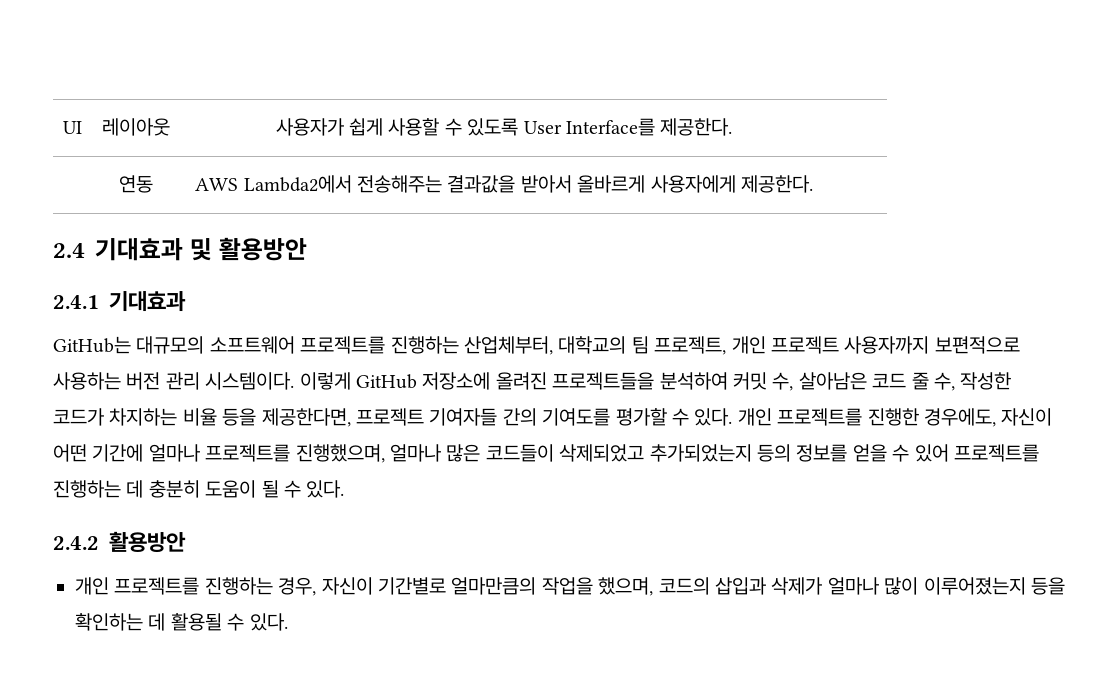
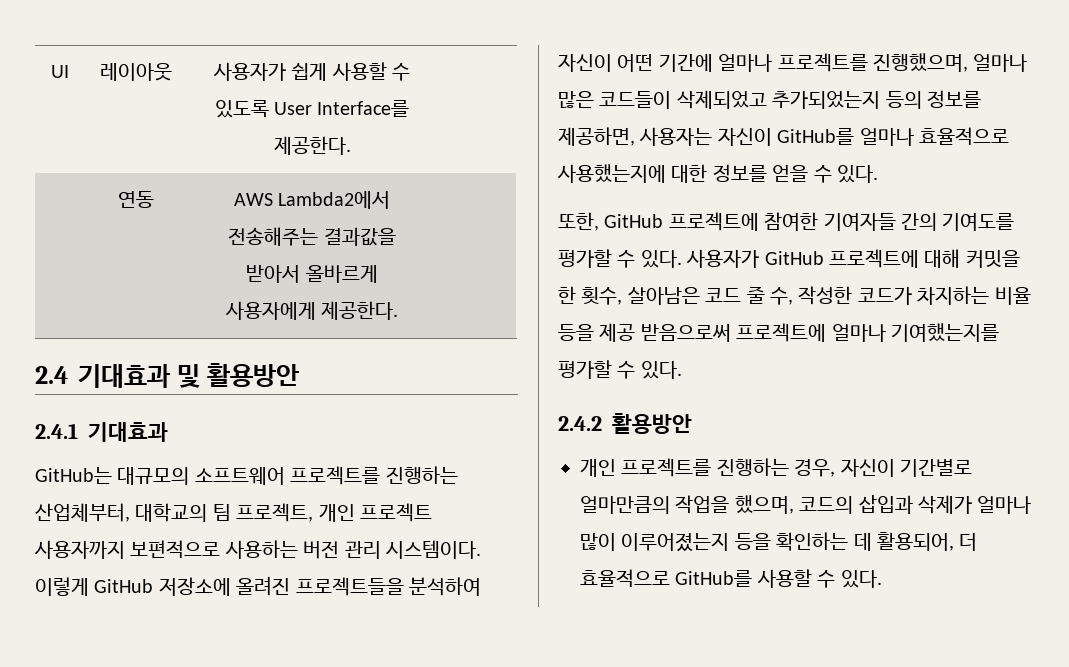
[732,372,1012,391] [53,408,996,427] 커밋 수, 살아남은 코드 줄 수, 작성한 코드가 차지하는 비율 등을 제공한다면, 프로젝트 기여자들 간의 기여도를 평가할 수 있다. 개인 프로젝트를 진행한 경우에도, -> (481, 586) none
[852,444,1039,462] [53,480,279,498] 얻을 수 있어 프로젝트를 진행하는 데 충분히 도움이 될 -> [558,127,1009,146] [557,164,878,183] [558,212,1015,231] [558,249,1020,268] [558,286,1031,305] [558,323,999,342] [558,360,612,379] 제공하면, 사용자는 자신이 GitHub를 얼마나 효율적으로 사용했는지에 대한 정보를 얻을 수 있다. // 또한, GitHub 프로젝트에 참여한 기여자들 간의 기여도를 평가할 수 있다. 사용자가 GitHub 프로젝트에 대해 커밋을 한 횟수, 살아남은 코드 줄 수, 작성한 코드가 차지하는 비율 등을 제공 받음으로써 프로젝트에 얼마나 기여했는지를 평가할
[170,613,222,631] 활용될 -> [877,532,978,551] [580,569,812,588] 활용되어, 더 효율적으로 GitHub를 사용할

